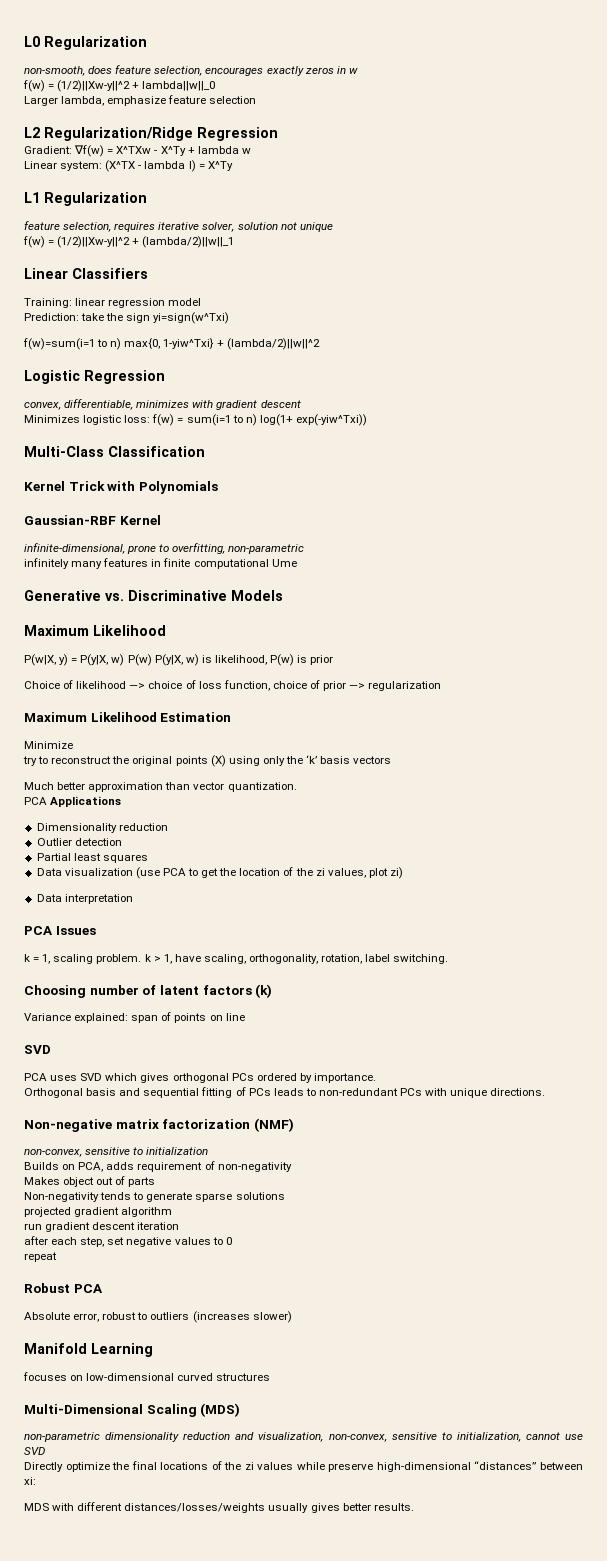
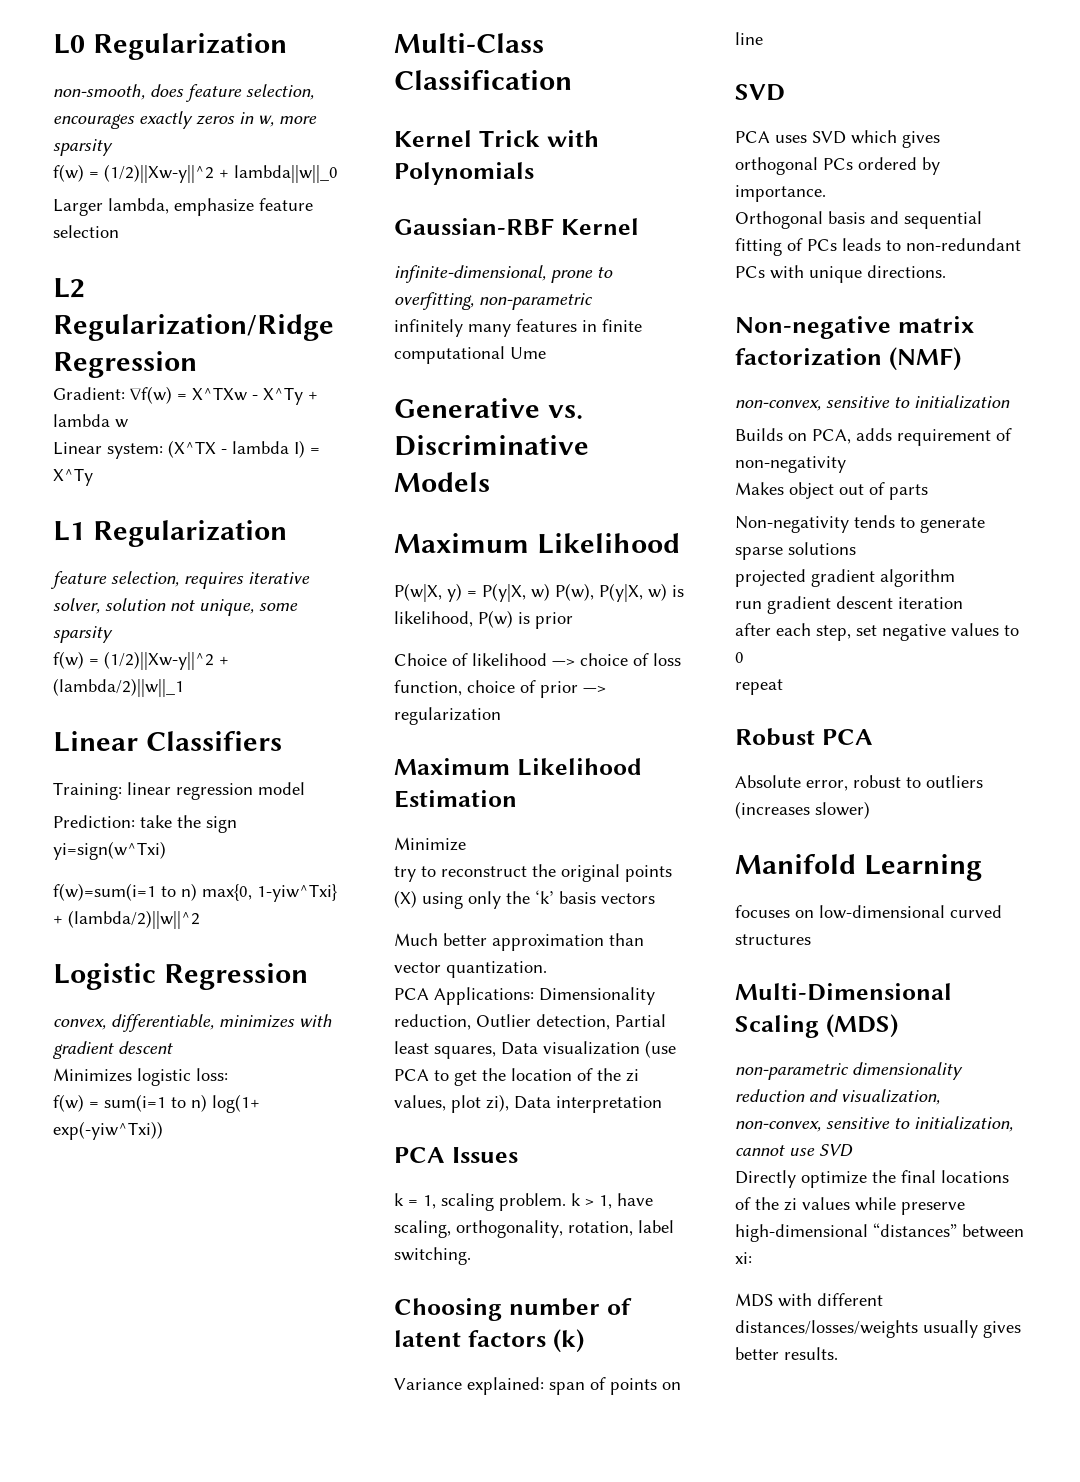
[348,68,358,74] w -> [258,115,317,127] [53,139,113,156] w, more sparsity
[299,222,333,232] unique -> [199,599,298,616] [53,626,113,643] unique, some sparsity
(151, 419) none -> (228, 1074) //
[127,654,152,666] P(w) -> [555,583,594,601] P(w),
[50,796,122,807] [36,823,168,833] [36,838,122,846] Applications // Dimensionality reduction // Outlier detection // -> [434,987,655,1005] [394,1014,610,1030] Applications: Dimensionality reduction, Outlier detection,
[102,854,148,863] squares // -> [434,1046,496,1059] squares,
[390,867,404,879] zi) // -> [486,1094,509,1112] zi),

